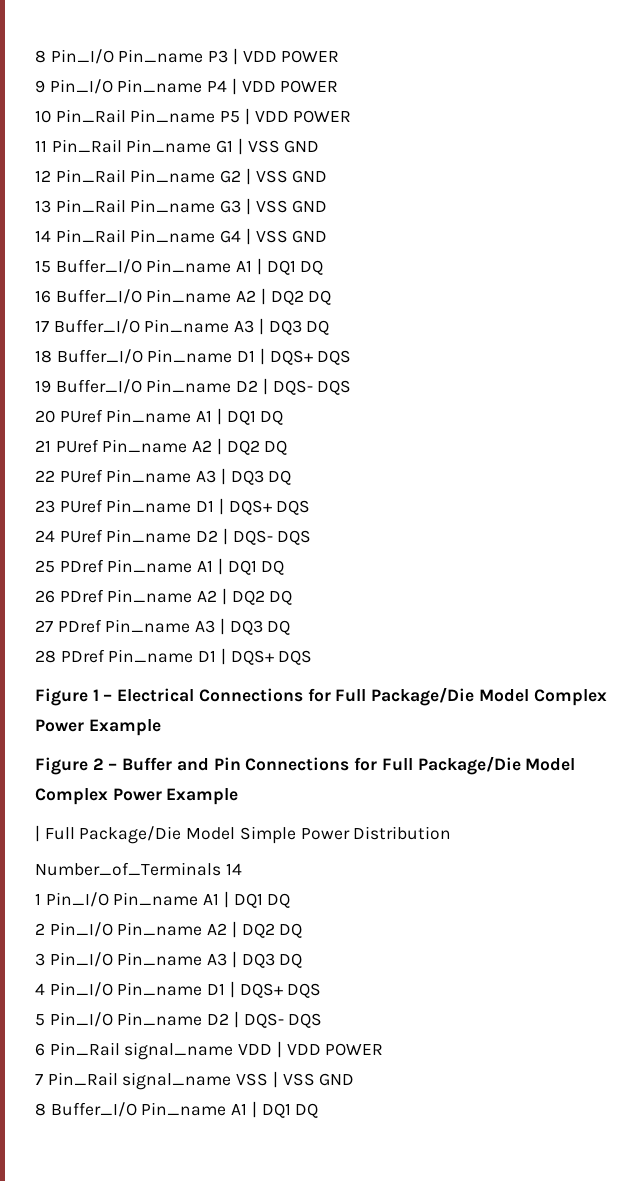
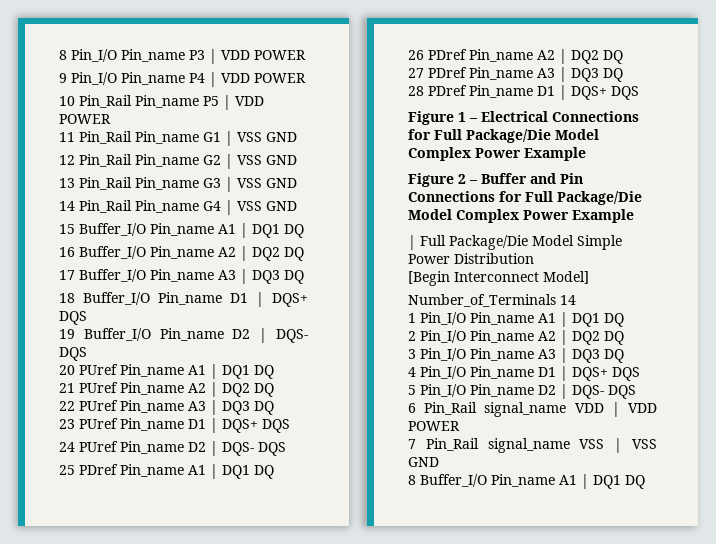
(452, 833) none -> [408,271,589,286] // [Begin Interconnect Model]

